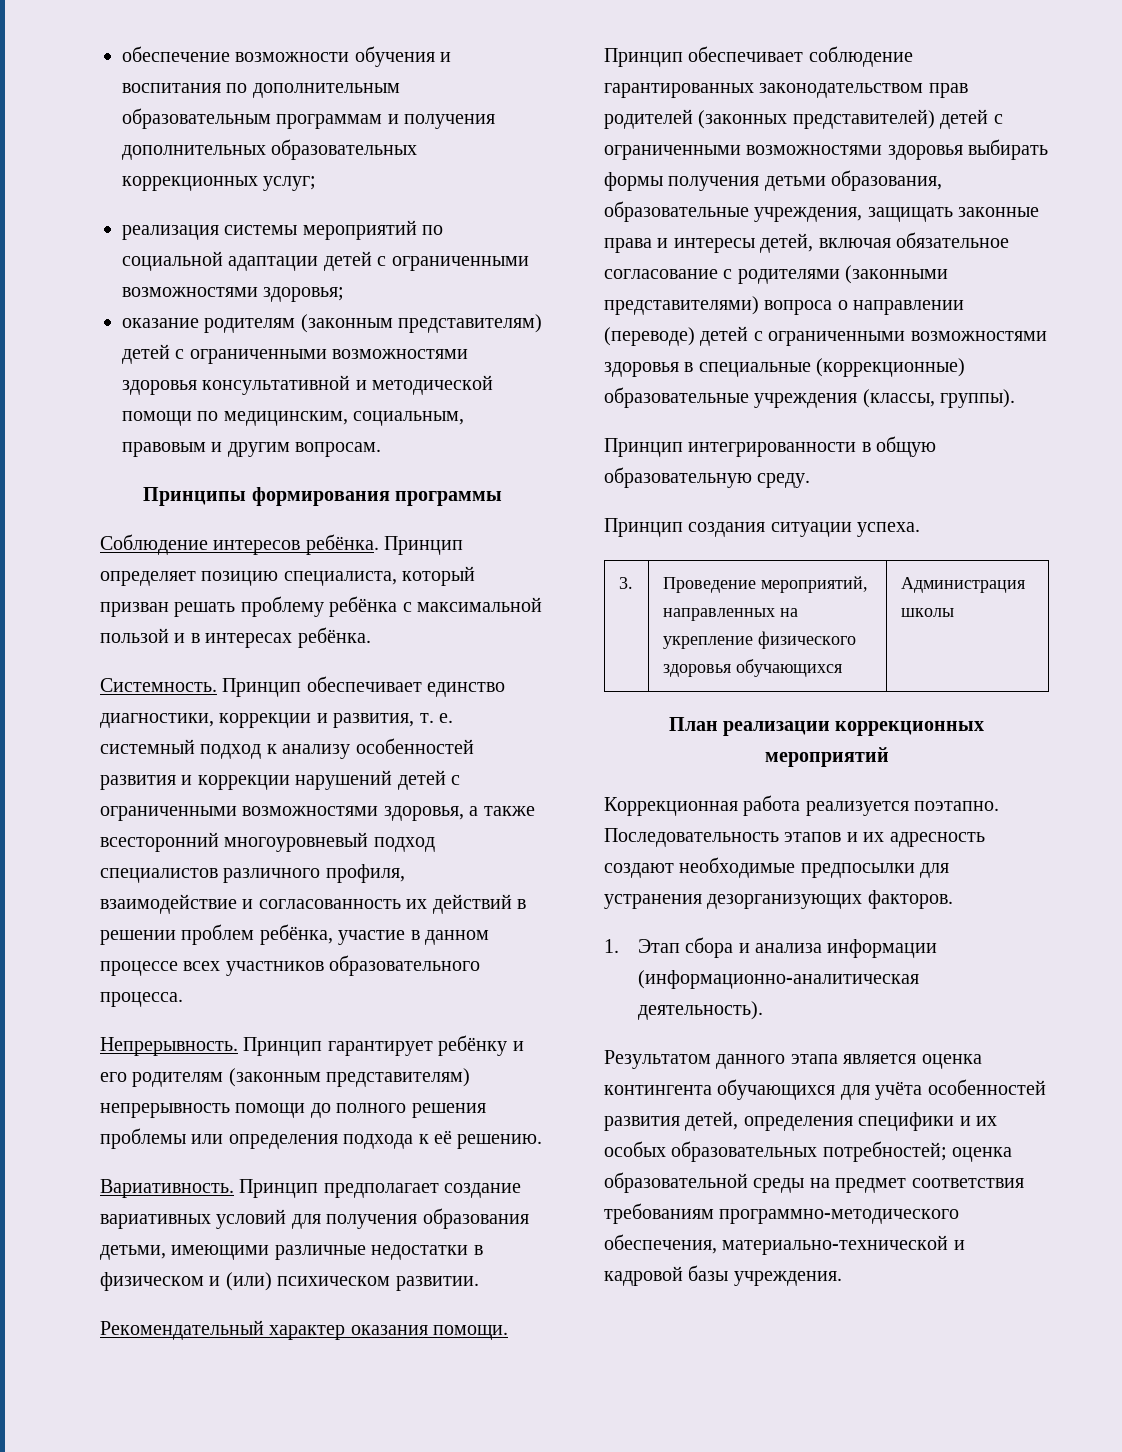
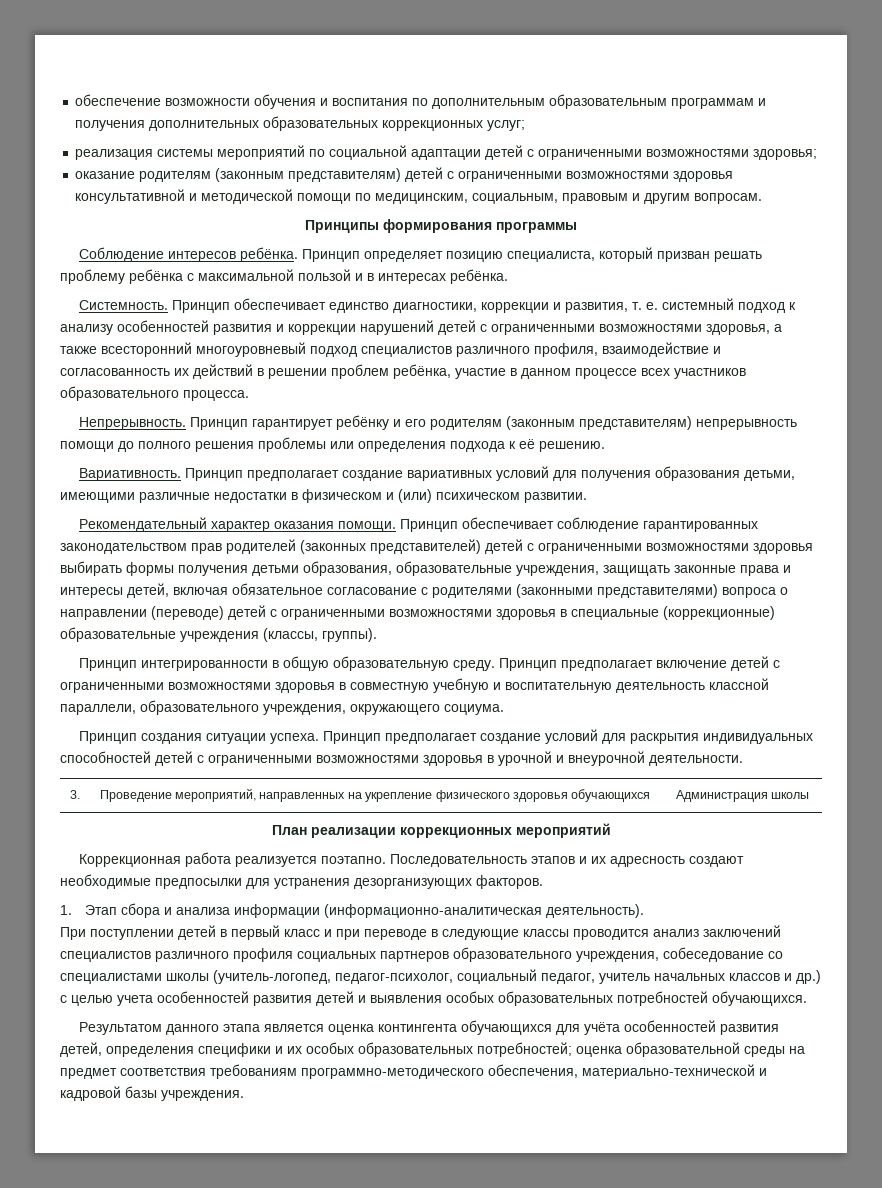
[604,518,921,537] // Принцип создания ситуации успеха. -> [498,656,780,671] [60,678,769,693] [60,700,504,715] [78,729,813,744] [60,751,743,766] Принцип предполагает включение детей с ограниченными возможностями здоровья в совместную учебную и воспитательную деятельность классной параллели, образовательного учреждения, окружающего социума. // Принцип создания ситуации успеха. Принцип предполагает создание условий для раскрытия индивидуальных способностей детей с ограниченными возможностями здоровья в урочной и внеурочной деятельности.
(763, 1010) none -> [60,925,781,940] [60,947,783,962] [60,969,821,984] [60,991,807,1006] // При поступлении детей в первый класс и при переводе в следующие классы проводится анализ заключений специалистов различного профиля социальных партнеров образовательного учреждения, собеседование со специалистами школы (учитель-логопед, педагог-психолог, социальный педагог, учитель начальных классов и др.) с целью учета особенностей развития детей и выявления особых образовательных потребностей обучающихся.

